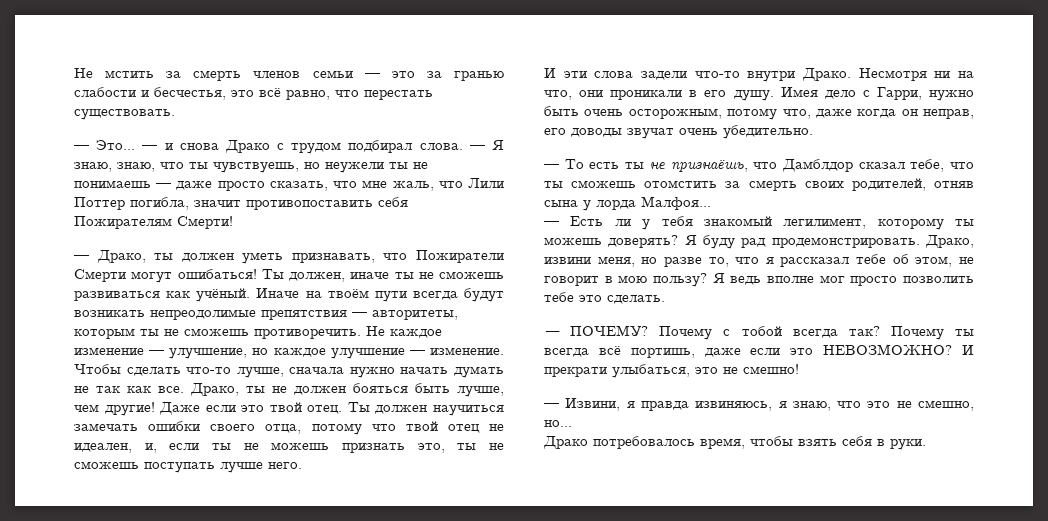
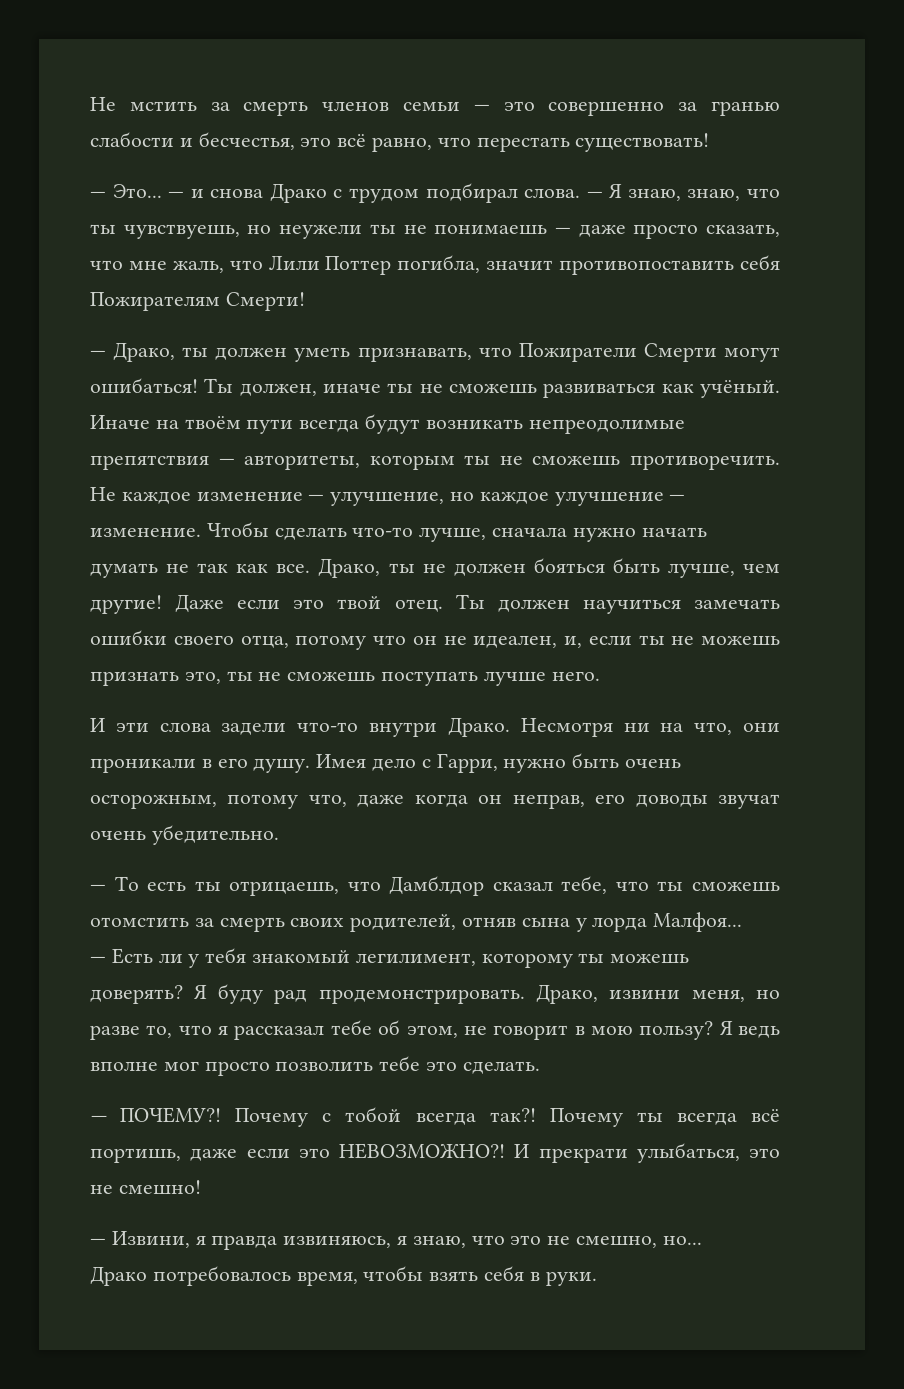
(415, 74) none -> [548,101,665,116] совершенно
[74,109,175,120] существовать. -> [575,133,710,152] существовать!
[405,421,480,433] твой отец -> [412,636,437,645] он
[649,160,748,173] не признаёшь, -> [229,881,340,896] отрицаешь,
[570,325,649,336] ПОЧЕМУ? -> [120,1107,222,1123] ПОЧЕМУ?!
[848,326,880,336] так? -> [489,1108,536,1122] так?!
[823,344,953,355] НЕВОЗМОЖНО? -> [339,1143,505,1159] НЕВОЗМОЖНО?!

